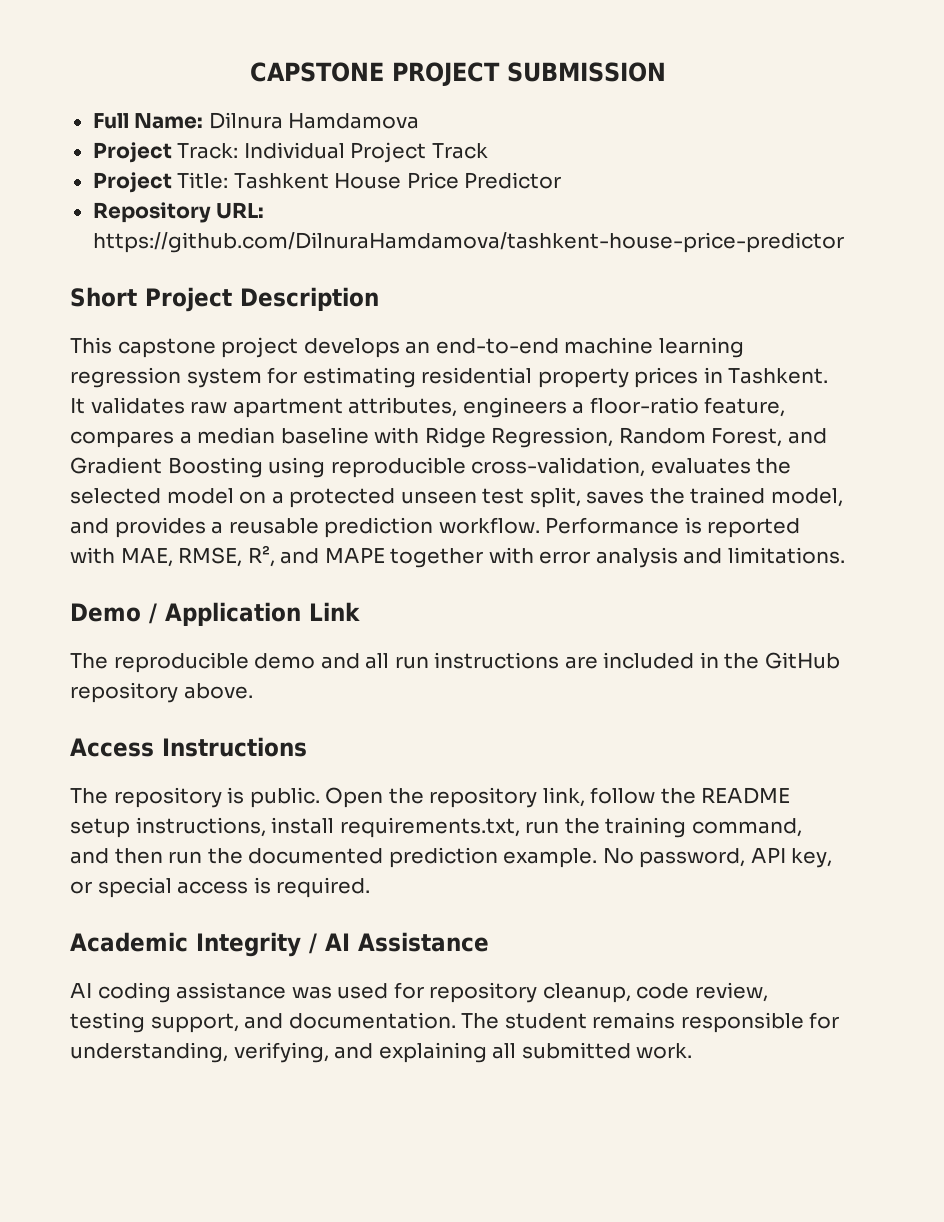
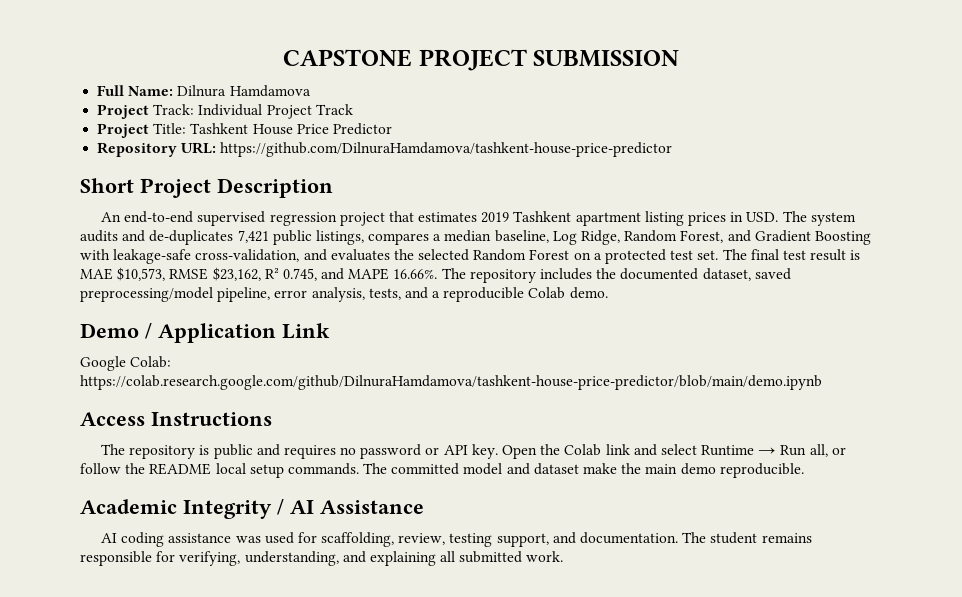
[70,337,744,358] [70,367,829,388] [70,397,786,418] [70,427,614,448] This capstone project develops an end-to-end machine learning regression system for estimating residential property prices in Tashkent. It validates raw apartment attributes, engineers a floor-ratio feature, compares a median baseline with Ridge Regression, -> [100,211,856,226] [80,230,621,245] An end-to-end supervised regression project that estimates 2019 Tashkent apartment listing prices in USD. The system audits and de-duplicates 7,421 public listings, compares a median baseline, Log Ridge,
[268,457,646,478] using reproducible cross-validation, -> [80,249,327,264] with leakage-safe cross-validation, and
[166,488,234,504] model -> [473,249,570,261] Random Forest
[400,487,843,508] [70,517,801,538] [70,545,845,568] [70,602,360,626] [70,652,840,673] [70,682,253,703] unseen test split, saves the trained model, and provides a reusable prediction workflow. Performance is reported with MAE, RMSE, R², and MAPE together with error analysis and limitations. // Demo / Application Link // The reproducible demo and all run instructions are included in the GitHub repository above. -> [670,249,861,261] [80,267,791,283] [80,287,608,302] [80,323,330,343] [80,356,172,371] [80,375,822,390] test set. The final test result is MAE $10,573, RMSE $23,162, R² 0.745, and MAPE 16.66%. The repository includes the documented dataset, saved preprocessing/model pipeline, error analysis, tests, and a reproducible Colab demo. // Demo / Application Link // Google Colab: https://colab.research.google.com/github/DilnuraHamdamova/tashkent-house-price-predictor/blob/main/demo.ipynb
[249,787,791,808] [70,817,802,838] [70,847,833,868] [70,877,371,898] public. Open the repository link, follow the README setup instructions, install requirements.txt, run the training command, and then run the documented prediction example. No password, API key, or special access is required. -> [213,444,846,459] [80,463,804,478] public and requires no password or API key. Open the Colab link and select Runtime → Run all, or follow the README local setup commands. The committed model and dataset make the main demo reproducible.
[429,982,690,1003] repository cleanup, code -> [321,532,395,547] scaffolding,
[70,1042,329,1063] understanding, verifying, -> [179,551,339,566] verifying, understanding,

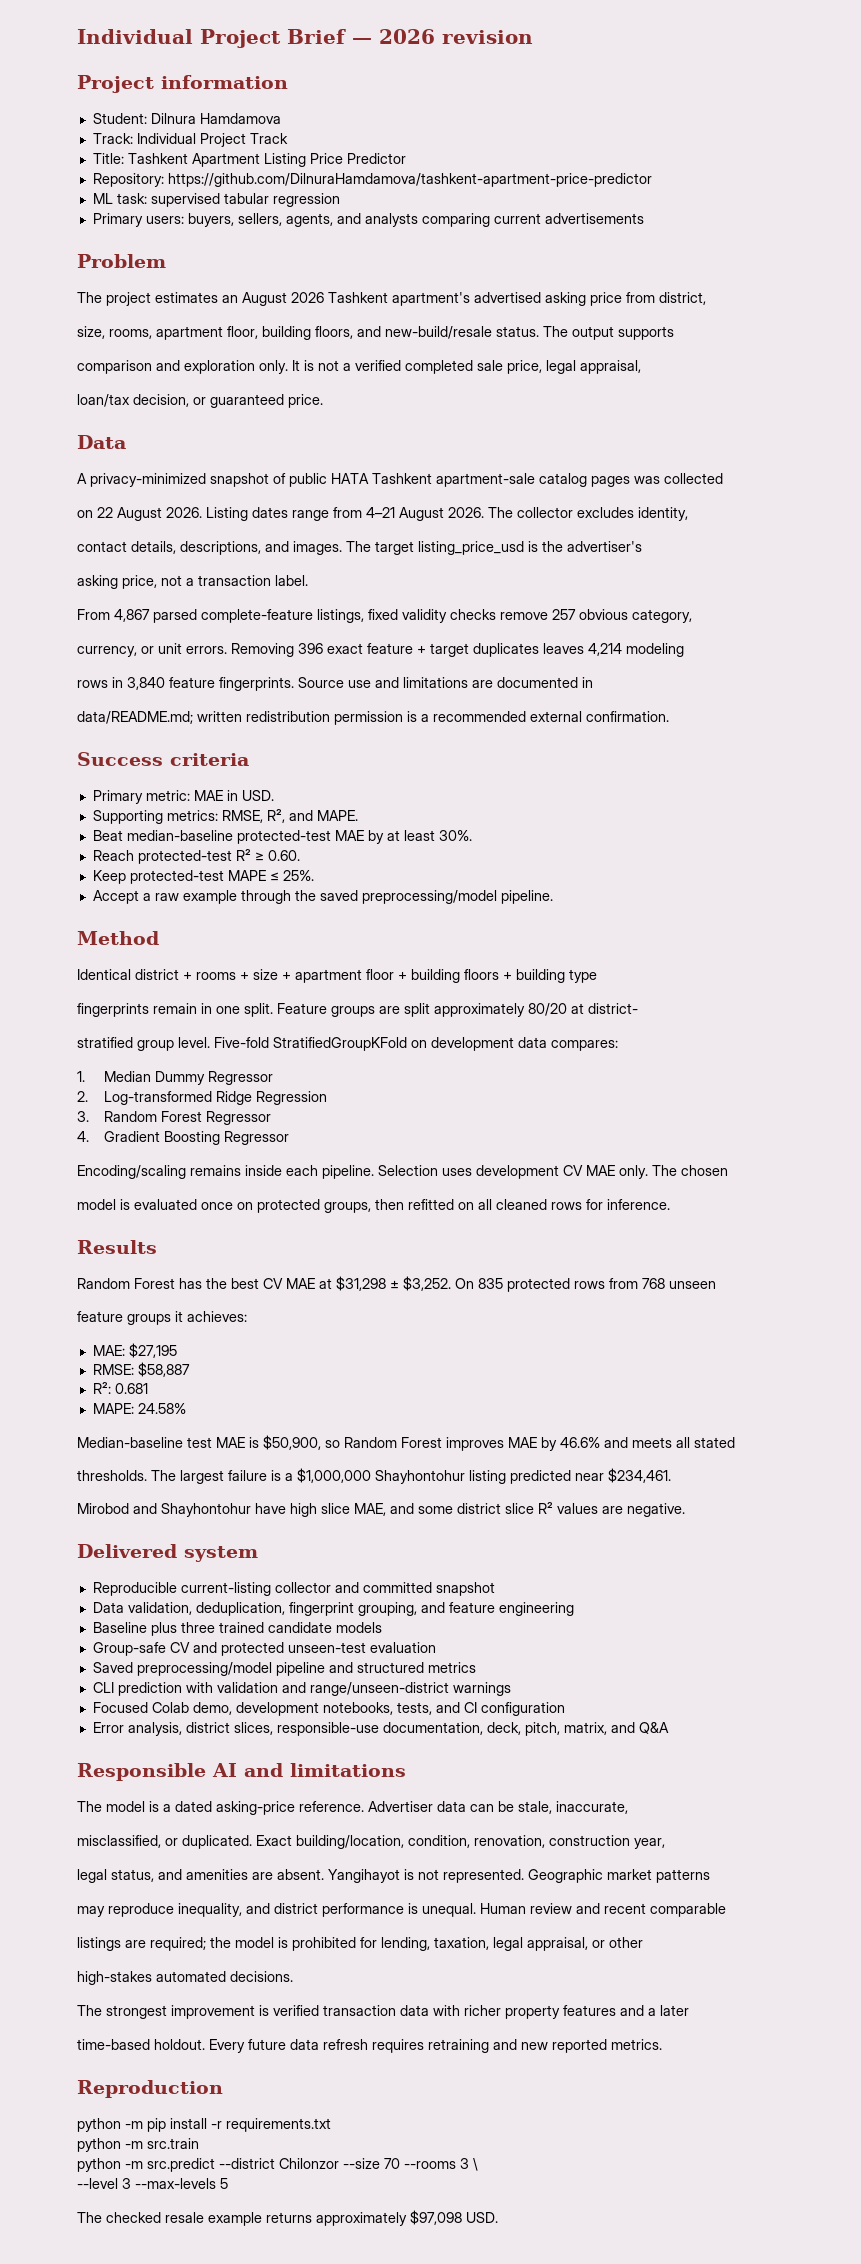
[282,49,680,71] [97,85,174,96] CAPSTONE PROJECT SUBMISSION // Full Name: -> [77,29,533,48] [77,75,288,93] [92,113,147,124] Individual Project Brief — 2026 revision // Project information // Student:
[97,104,150,119] Project -> (281, 118) none
[97,123,150,138] Project -> (288, 138) none
[252,124,293,135] House -> [191,153,306,167] Apartment Listing
[97,142,673,157] [80,178,333,198] [100,211,856,226] [80,230,871,245] [80,249,861,264] [80,267,791,283] [80,287,608,302] [80,323,330,343] [80,356,172,371] [80,375,822,390] [80,412,272,426] [100,444,846,459] [80,463,804,478] [80,499,424,519] [100,532,812,547] [80,551,564,566] Repository URL: https://github.com/DilnuraHamdamova/tashkent-house-price-predictor // Short Project Description // An end-to-end supervised regression project that estimates 2019 Tashkent apartment listing prices in USD. The system audits and de-duplicates 7,421 public listings, compares a median baseline, Log Ridge, Random Forest, and Gradient Boosting with leakage-safe cross-validation, and evaluates the selected Random Forest on a protected test set. The final test result is MAE $10,573, RMSE $23,162, R² 0.745, and MAPE 16.66%. The repository includes the documented dataset, saved preprocessing/model pipeline, error analysis, tests, and a reproducible Colab demo. // Demo / Application Link // Google Colab: https://colab.research.google.com/github/DilnuraHamdamova/tashkent-house-price-predictor/blob/main/demo.ipynb // Access Instructions // The repository is public and requires no password or API key. Open the Colab link and select Runtime → Run all, or follow the README local setup commands. The committed model and dataset make the main demo reproducible. // Academic Integrity / AI Assistance // AI coding assistance was used for scaffolding, review, testing support, and documentation. The student remains responsible for verifying, understanding, and explaining all submitted work. -> [92,173,652,187] [92,193,340,207] [92,213,644,227] [77,254,166,268] [77,292,706,306] [77,326,674,340] [77,360,641,374] [77,394,323,408] [77,435,126,449] [77,473,723,487] [77,507,688,521] [77,541,642,555] [77,575,308,589] [77,609,692,623] [77,643,684,657] [77,677,593,691] [77,711,669,725] [77,752,249,766] [92,790,274,804] [92,809,358,824] [92,830,472,844] [92,849,300,864] [92,870,314,884] [92,890,553,904] [77,931,159,945] [77,969,597,983] [77,1003,638,1017] [77,1037,618,1051] [77,1071,274,1085] [77,1091,328,1105] [77,1111,272,1125] [77,1131,290,1145] [77,1165,728,1179] [77,1199,670,1213] [77,1240,157,1254] [77,1276,716,1292] [77,1311,247,1325] [92,1343,177,1358] [92,1362,190,1377] [92,1382,148,1394] [92,1403,186,1414] [77,1435,735,1451] [77,1468,671,1484] [77,1502,685,1517] [77,1544,258,1562] [92,1582,495,1596] [92,1602,574,1616] [92,1622,382,1636] [92,1642,436,1656] [92,1662,476,1676] [92,1682,511,1696] [92,1702,565,1716] [92,1722,669,1736] [77,1763,406,1781] [77,1801,628,1815] [77,1835,665,1849] [77,1869,710,1883] [77,1903,726,1917] [77,1937,643,1951] [77,1971,293,1985] [77,2005,689,2019] [77,2039,662,2053] [77,2080,223,2098] [77,2118,331,2132] [77,2138,199,2152] [77,2158,478,2172] [77,2178,228,2189] [77,2210,498,2226] Repository: https://github.com/DilnuraHamdamova/tashkent-apartment-price-predictor // ML task: supervised tabular regression // Primary users: buyers, sellers, agents, and analysts comparing current advertisements // Problem // The project estimates an August 2026 Tashkent apartment's advertised asking price from district, // size, rooms, apartment floor, building floors, and new-build/resale status. The output supports // comparison and exploration only. It is not a verified completed sale price, legal appraisal, // loan/tax decision, or guaranteed price. // Data // A privacy-minimized snapshot of public HATA Tashkent apartment-sale catalog pages was collected // on 22 August 2026. Listing dates range from 4–21 August 2026. The collector excludes identity, // contact details, descriptions, and images. The target listing_price_usd is the advertiser's // asking price, not a transaction label. // From 4,867 parsed complete-feature listings, fixed validity checks remove 257 obvious category, // currency, or unit errors. Removing 396 exact feature + target duplicates leaves 4,214 modeling // rows in 3,840 feature fingerprints. Source use and limitations are documented in // data/README.md; written redistribution permission is a recommended external confirmation. // Success criteria // Primary metric: MAE in USD. // Supporting metrics: RMSE, R², and MAPE. // Beat median-baseline protected-test MAE by at least 30%. // Reach protected-test R² ≥ 0.60. // Keep protected-test MAPE ≤ 25%. // Accept a raw example through the saved preprocessing/model pipeline. // Method // Identical district + rooms + size + apartment floor + building floors + building type // fingerprints remain in one split. Feature groups are split approximately 80/20 at district- // stratified group level. Five-fold StratifiedGroupKFold on development data compares: // 1. Median Dummy Regressor // 2. Log-transformed Ridge Regression // 3. Random Forest Regressor // 4. Gradient Boosting Regressor // Encoding/scaling remains inside each pipeline. Selection uses development CV MAE only. The chosen // model is evaluated once on protected groups, then refitted on all cleaned rows for inference. // Results // Random Forest has the best CV MAE at $31,298 ± $3,252. On 835 protected rows from 768 unseen // feature groups it achieves: // MAE: $27,195 // RMSE: $58,887 // R²: 0.681 // MAPE: 24.58% // Median-baseline test MAE is $50,900, so Random Forest improves MAE by 46.6% and meets all stated // thresholds. The largest failure is a $1,000,000 Shayhontohur listing predicted near $234,461. // Mirobod and Shayhontohur have high slice MAE, and some district slice R² values are negative. // Delivered system // Reproducible current-listing collector and committed snapshot // Data validation, deduplication, fingerprint grouping, and feature engineering // Baseline plus three trained candidate models // Group-safe CV and protected unseen-test evaluation // Saved preprocessing/model pipeline and structured metrics // CLI prediction with validation and range/unseen-district warnings // Focused Colab demo, development notebooks, tests, and CI configuration // Error analysis, district slices, responsible-use documentation, deck, pitch, matrix, and Q&A // Responsible AI and limitations // The model is a dated asking-price reference. Advertiser data can be stale, inaccurate, // misclassified, or duplicated. Exact building/location, condition, renovation, construction year, // legal status, and amenities are absent. Yangihayot is not represented. Geographic market patterns // may reproduce inequality, and district performance is unequal. Human review and recent comparable // listings are required; the model is prohibited for lending, taxation, legal appraisal, or other // high-stakes automated decisions. // The strongest improvement is verified transaction data with richer property features and a later // time-based holdout. Every future data refresh requires retraining and new reported metrics. // Reproduction // python -m pip install -r requirements.txt // python -m src.train // python -m src.predict --district Chilonzor --size 70 --rooms 3 \ // --level 3 --max-levels 5 // The checked resale example returns approximately $97,098 USD.

